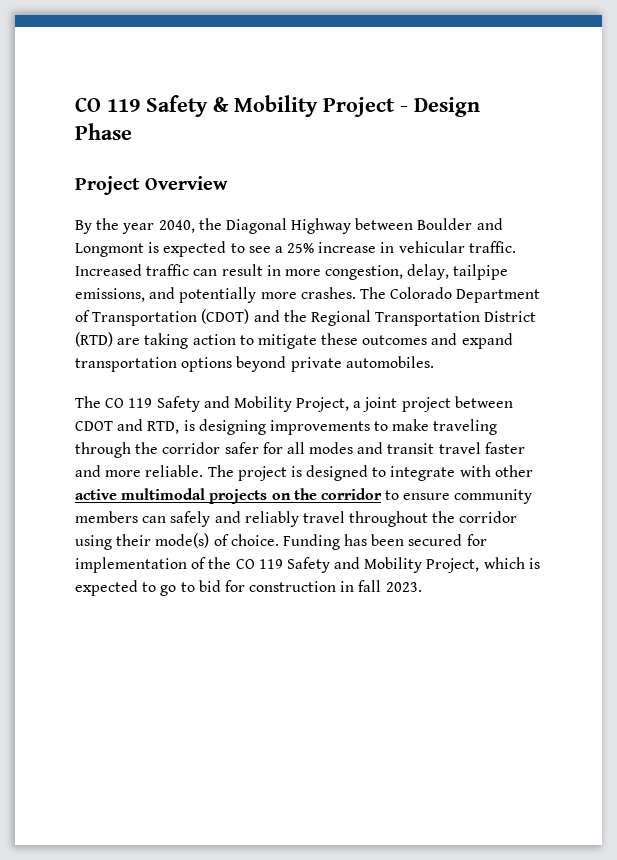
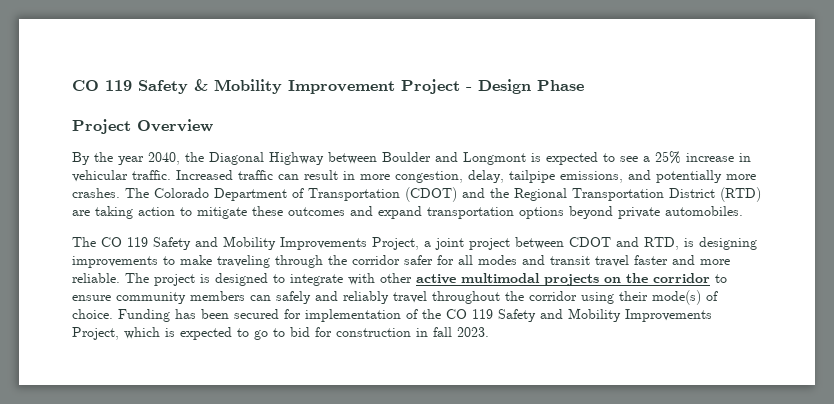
(318, 106) none -> [288,80,395,94] Improvement
(292, 404) none -> [280,237,367,250] Improvements
(423, 565) none -> [625,309,712,322] Improvements

